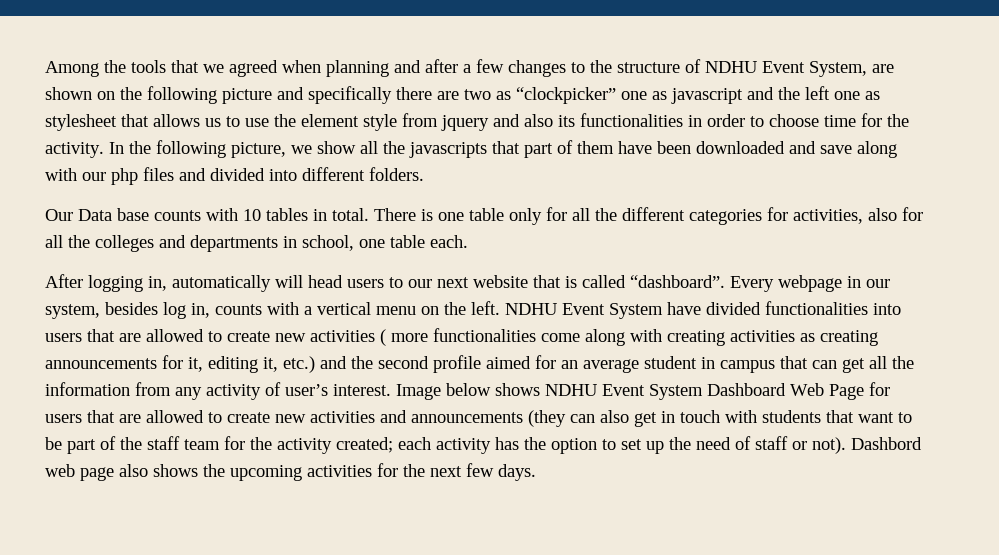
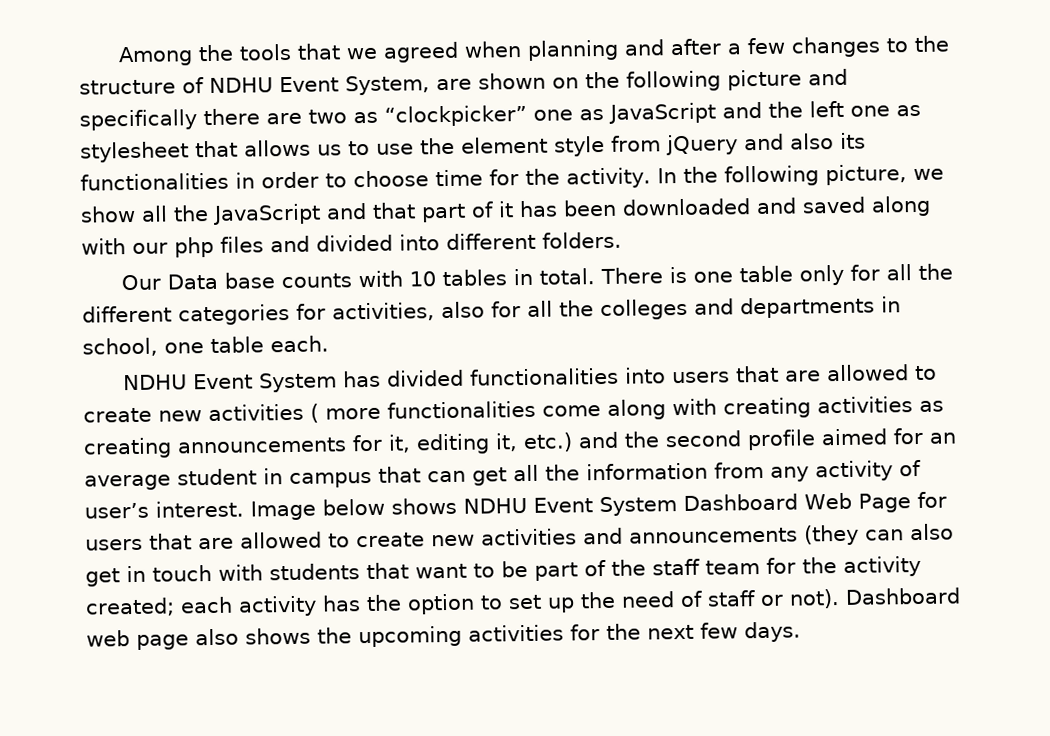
[671,88,743,104] javascript -> [608,102,716,124] JavaScript
[441,115,489,131] jquery -> [666,134,738,156] jQuery
[409,142,487,158] javascripts -> [212,203,367,225] JavaScript and
[577,141,652,154] them have -> [498,200,558,218] it has
[820,145,852,154] save -> [802,196,866,214] saved
[45,274,890,292] [45,301,701,319] After logging in, automatically will head users to our next website that is called “dashboard”. Every webpage in our system, besides log in, counts with a vertical menu on the left. NDHU Event System have -> [123,370,382,393] NDHU Event System has
[851,437,922,450] Dashbord -> [845,587,961,605] Dashboard

